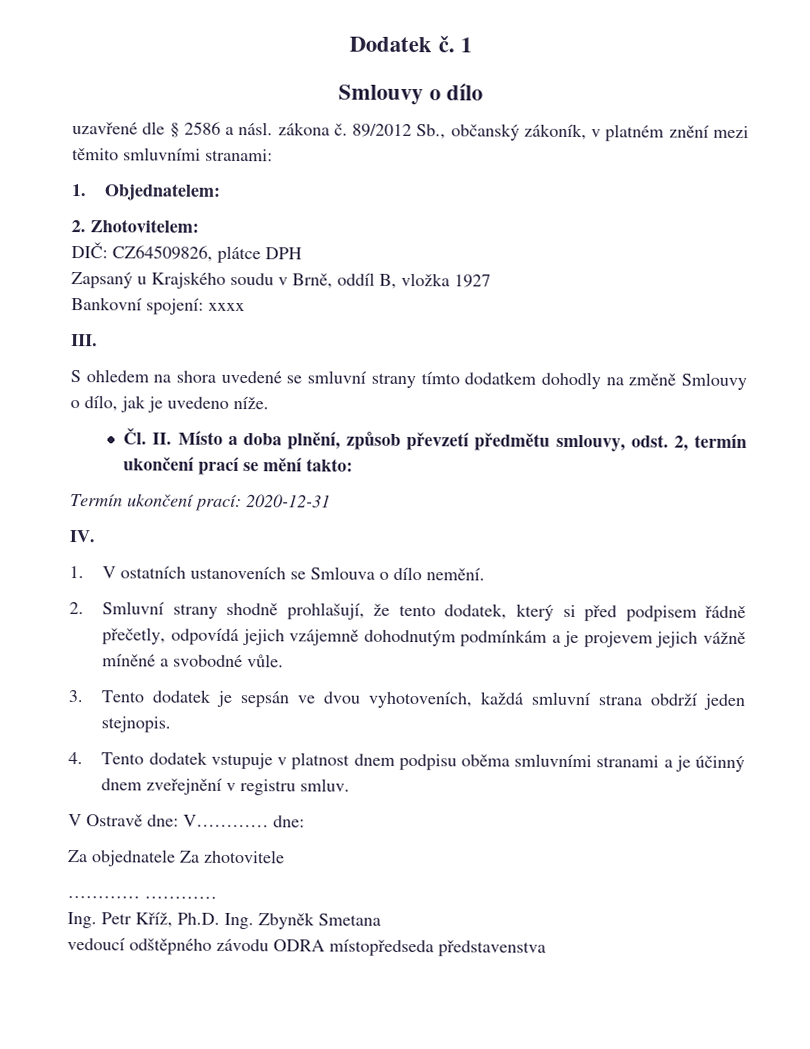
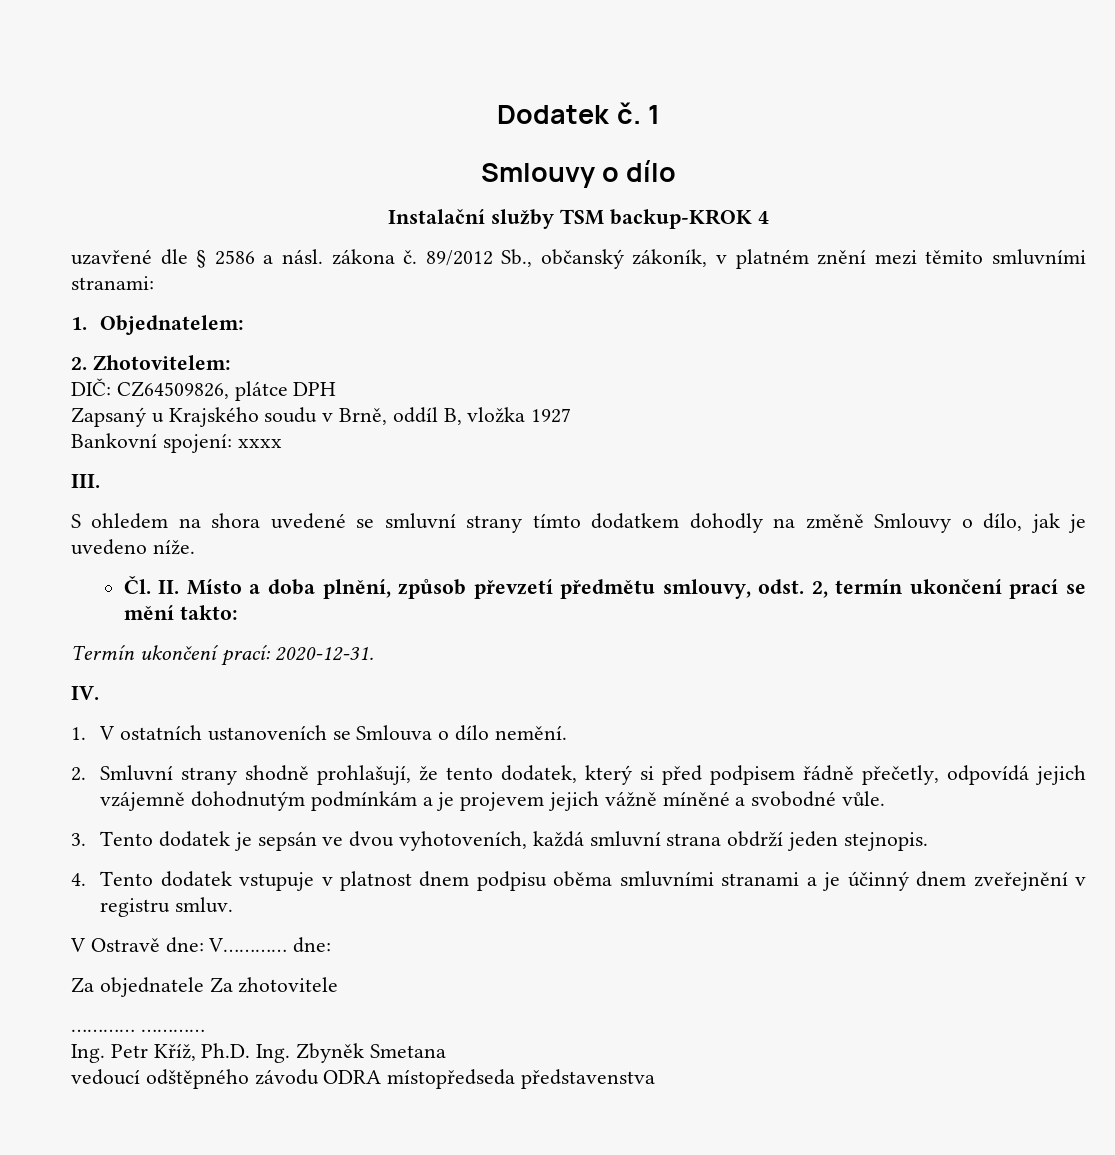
(483, 92) none -> [388,209,769,229] // Instalační služby TSM backup-KROK 4
[246,494,331,508] 2020-12-31 -> [275,646,375,661] 2020-12-31.

